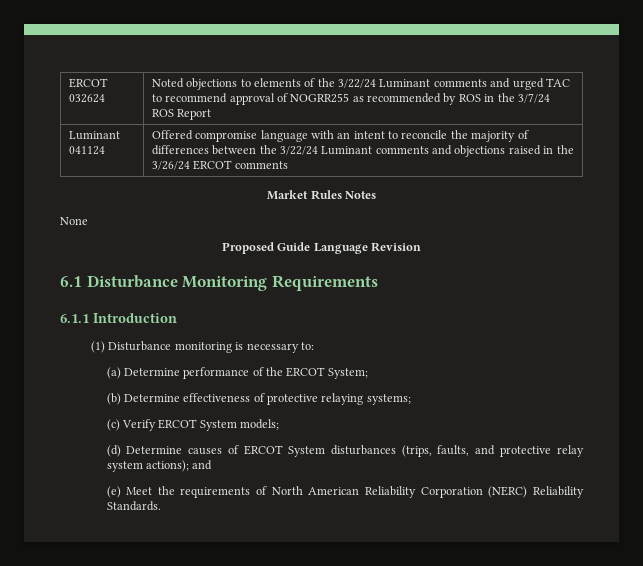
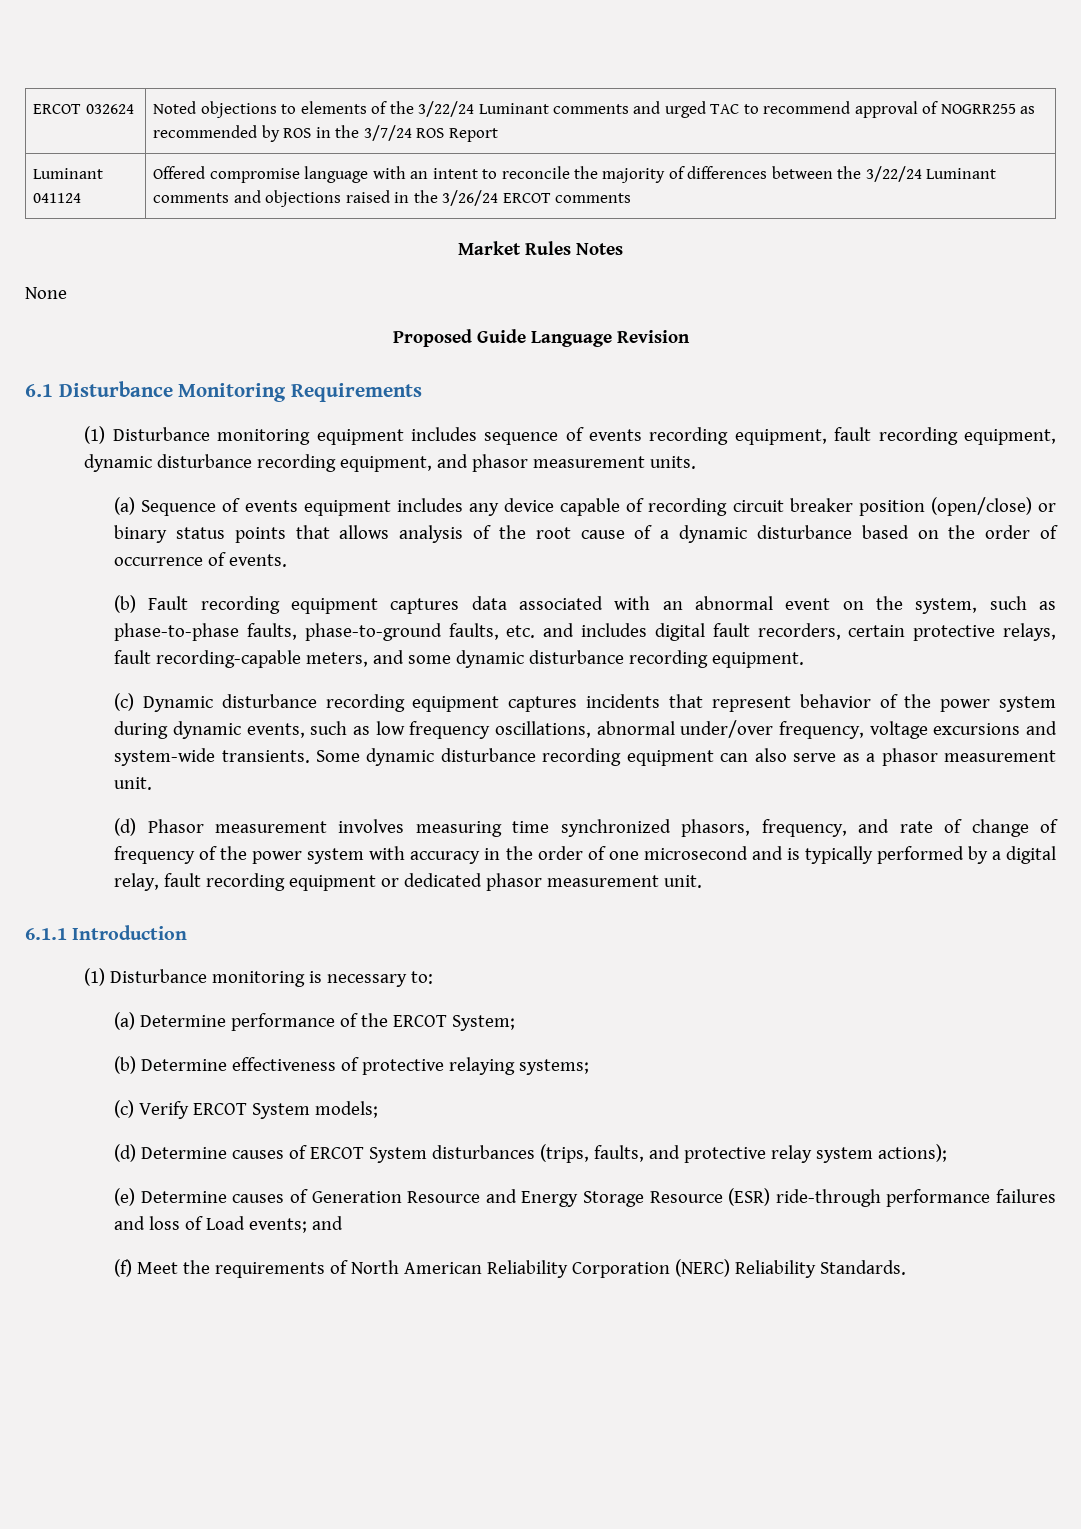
(378, 283) none -> [84,426,1056,445] [84,454,697,472] [114,497,1056,516] [114,525,1059,543] [114,552,288,567] [114,595,1056,614] [114,623,1056,641] [114,650,805,668] [114,693,1056,712] [114,720,1057,739] [114,748,1056,766] [114,777,153,790] [114,818,1058,837] [114,846,1056,864] [114,873,703,891] // (1) Disturbance monitoring equipment includes sequence of events recording equipment, fault recording equipment, dynamic disturbance recording equipment, and phasor measurement units. // (a) Sequence of events equipment includes any device capable of recording circuit breaker position (open/close) or binary status points that allows analysis of the root cause of a dynamic disturbance based on the order of occurrence of events. // (b) Fault recording equipment captures data associated with an abnormal event on the system, such as phase-to-phase faults, phase-to-ground faults, etc. and includes digital fault recorders, certain protective relays, fault recording-capable meters, and some dynamic disturbance recording equipment. // (c) Dynamic disturbance recording equipment captures incidents that represent behavior of the power system during dynamic events, such as low frequency oscillations, abnormal under/over frequency, voltage excursions and system-wide transients. Some dynamic disturbance recording equipment can also serve as a phasor measurement unit. // (d) Phasor measurement involves measuring time synchronized phasors, frequency, and rate of change of frequency of the power system with accuracy in the order of one microsecond and is typically performed by a digital relay, fault recording equipment or dedicated phasor measurement unit.
(189, 466) none -> [114,1188,1056,1207] [114,1216,308,1233] // (e) Determine causes of Generation Resource and Energy Storage Resource (ESR) ride-through performance failures and loss of Load events;
[106,486,121,498] (e) -> [114,1259,133,1277] (f)

